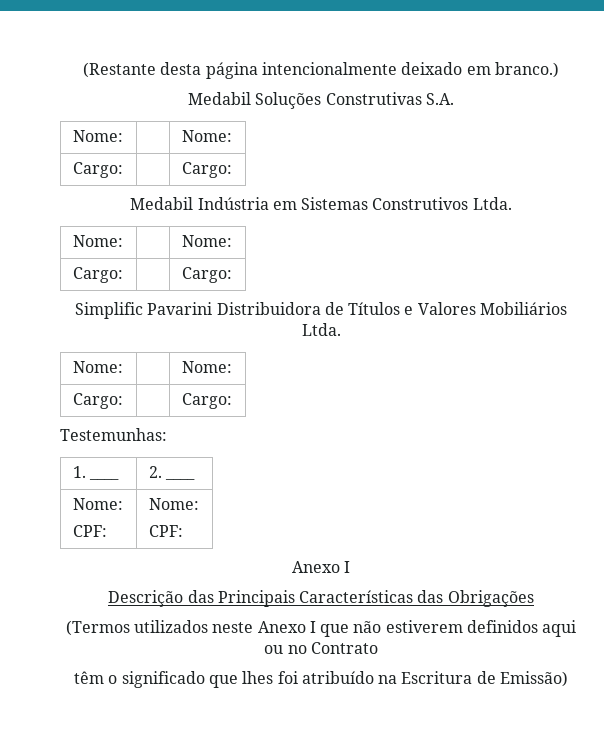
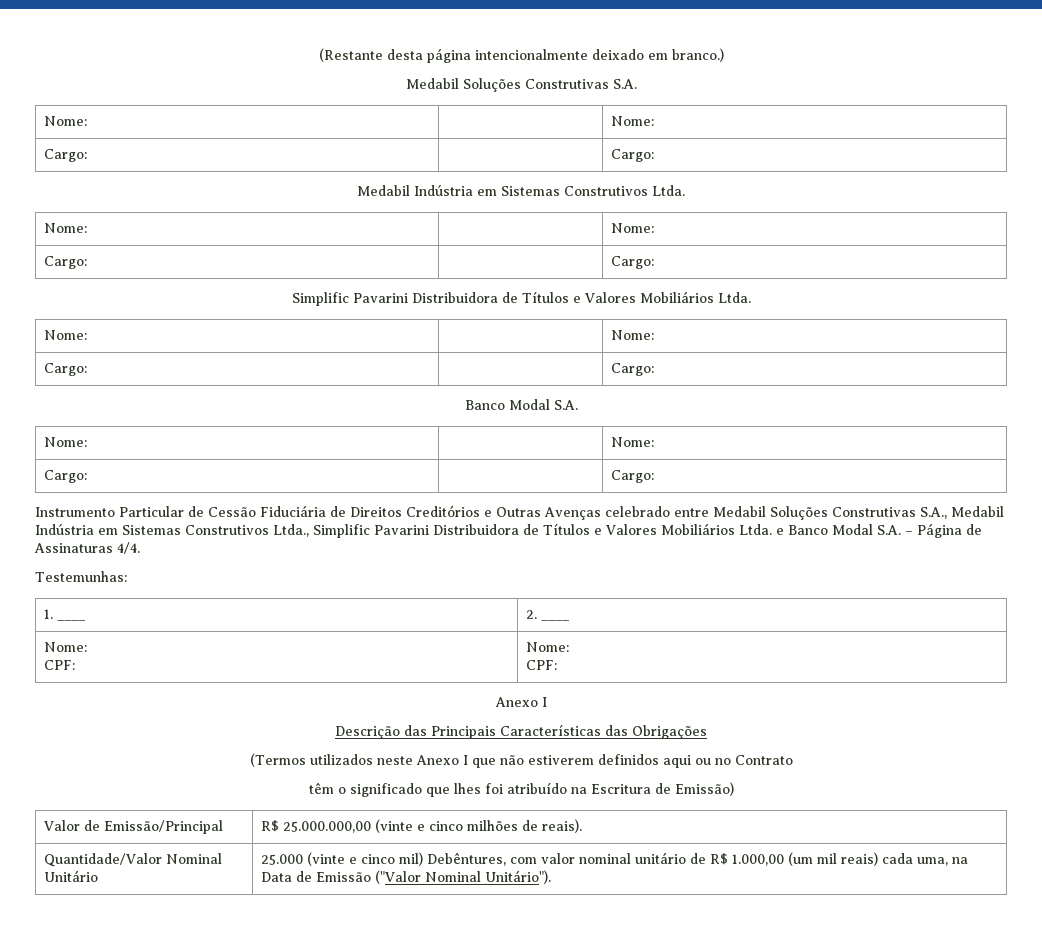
(232, 401) none -> [464,399,578,410] [44,437,88,447] [611,437,655,447] [44,470,88,483] [611,470,655,483] [35,505,1004,520] [35,523,982,538] [34,542,140,554] // Banco Modal S.A. // Nome: | | Nome: // Cargo: | | Cargo: // Instrumento Particular de Cessão Fiduciária de Direitos Creditórios e Outras Avenças celebrado entre Medabil Soluções Construtivas S.A., Medabil Indústria em Sistemas Construtivos Ltda., Simplific Pavarini Distribuidora de Títulos e Valores Mobiliários Ltda. e Banco Modal S.A. – Página de Assinaturas 4/4.
(569, 679) none -> [44,820,224,834] [261,819,583,833] [44,853,223,867] [44,870,99,882] [261,852,969,866] [261,870,552,884] // Valor de Emissão/Principal | R$ 25.000.000,00 (vinte e cinco milhões de reais). // Quantidade/Valor Nominal Unitário | 25.000 (vinte e cinco mil) Debêntures, com valor nominal unitário de R$ 1.000,00 (um mil reais) cada uma, na Data de Emissão ("Valor Nominal Unitário").

